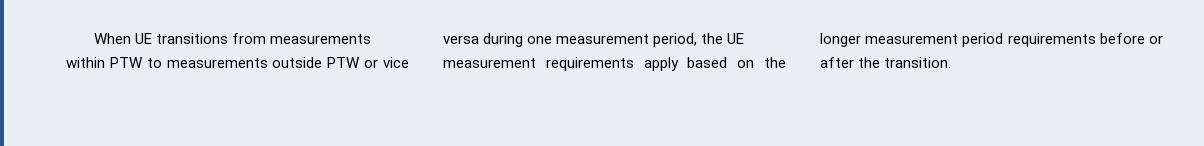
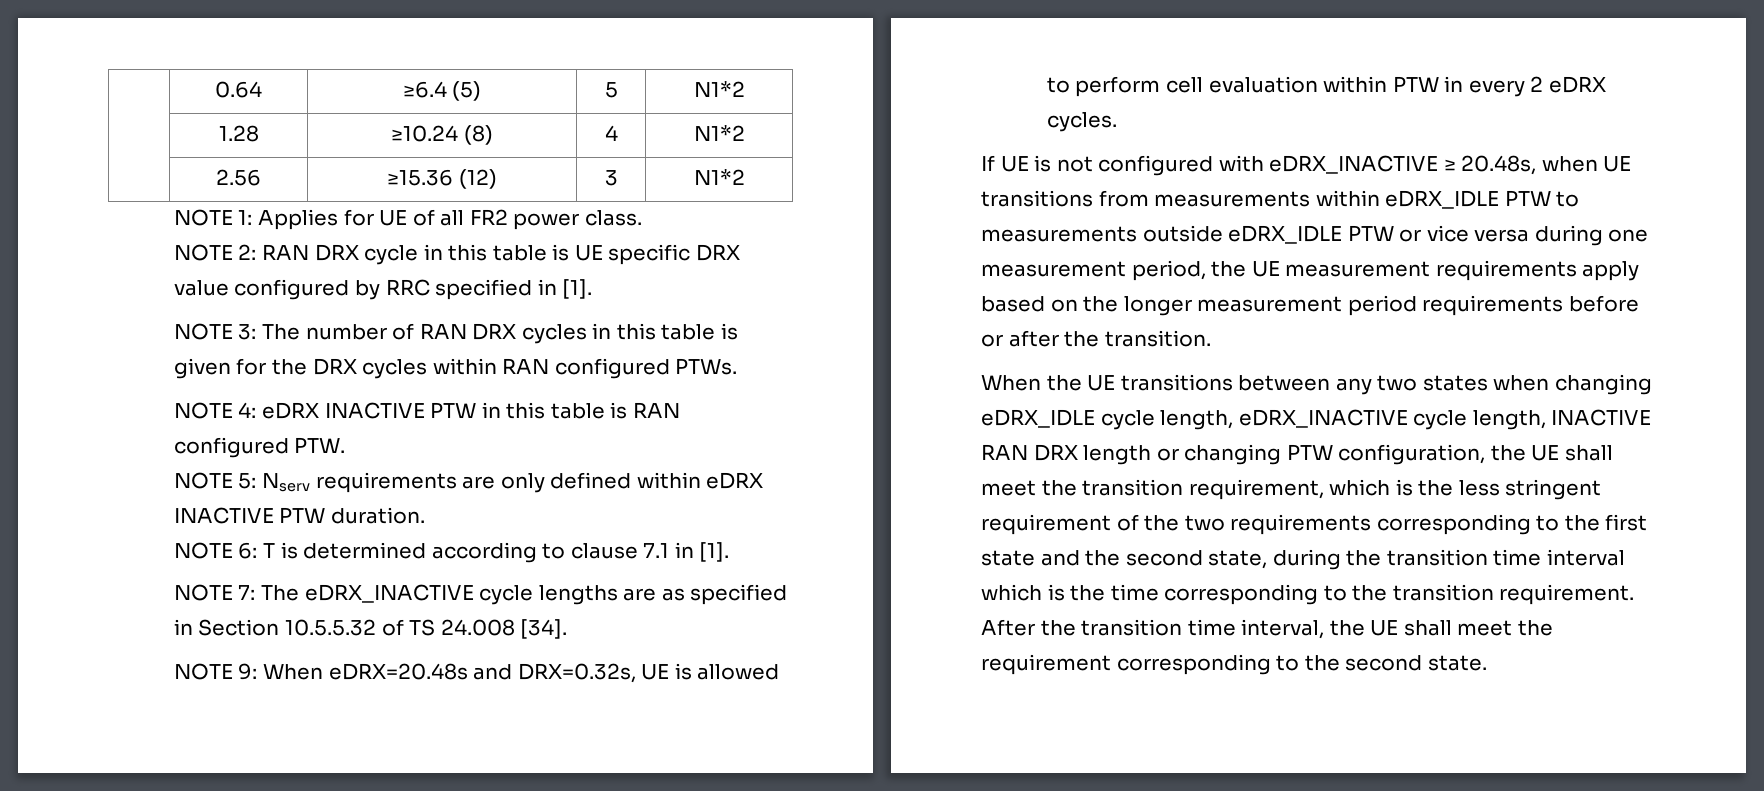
[93,33,131,44] When -> [215,81,262,98] [402,81,482,101] [604,82,618,98] [693,81,745,97] [218,125,259,142] [391,125,493,145] [604,125,618,141] [693,125,745,141] [216,169,261,186] [387,169,497,189] [604,170,618,186] [693,169,745,185] [173,209,642,230] [173,244,740,265] [173,279,593,300] [173,323,738,344] [173,358,738,379] [173,402,680,419] [173,437,346,458] [173,472,764,493] [173,507,425,524] [173,542,730,563] [173,584,788,605] [173,619,568,639] [173,663,780,683] [1046,76,1606,97] [1046,112,1117,132] [981,155,1598,176] | 0.64 | ≥6.4 (5) | 5 | N1*2 // | 1.28 | ≥10.24 (8) | 4 | N1*2 // | 2.56 | ≥15.36 (12) | 3 | N1*2 // NOTE 1: Applies for UE of all FR2 power class. // NOTE 2: RAN DRX cycle in this table is UE specific DRX value configured by RRC specified in [1]. // NOTE 3: The number of RAN DRX cycles in this table is given for the DRX cycles within RAN configured PTWs. // NOTE 4: eDRX INACTIVE PTW in this table is RAN configured PTW. // NOTE 5: Nserv requirements are only defined within eDRX INACTIVE PTW duration. // NOTE 6: T is determined according to clause 7.1 in [1]. // NOTE 7: The eDRX_INACTIVE cycle lengths are as specified in Section 10.5.5.32 of TS 24.008 [34]. // NOTE 9: When eDRX=20.48s and DRX=0.32s, UE is allowed to perform cell evaluation within PTW in every 2 eDRX cycles. // If UE is not configured with eDRX_INACTIVE ≥ 20.48s, when
(105, 62) none -> [1385,190,1500,209] eDRX_IDLE
(323, 62) none -> [1228,225,1343,244] eDRX_IDLE
(952, 62) none -> [981,374,1652,395] [981,409,1652,430] [981,444,1613,465] [981,479,1602,500] [981,514,1648,535] [981,549,1625,570] [981,584,1635,605] [981,619,1553,639] [981,654,1487,675] // When the UE transitions between any two states when changing eDRX_IDLE cycle length, eDRX_INACTIVE cycle length, INACTIVE RAN DRX length or changing PTW configuration, the UE shall meet the transition requirement, which is the less stringent requirement of the two requirements corresponding to the first state and the second state, during the transition time interval which is the time corresponding to the transition requirement. After the transition time interval, the UE shall meet the requirement corresponding to the second state.

